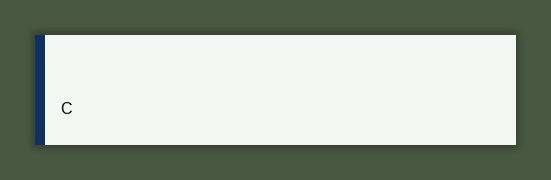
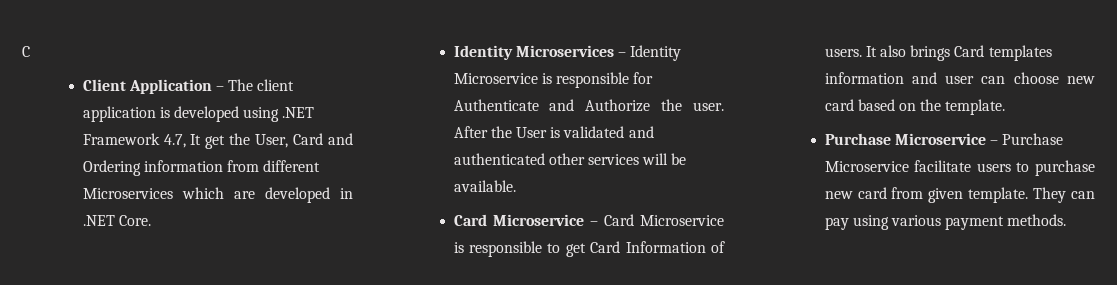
(73, 108) none -> [82,79,295,94] [82,106,315,122] [82,133,353,149] [82,160,321,176] [82,187,353,203] [82,215,151,226] [453,45,682,61] [453,72,654,88] [453,99,724,112] [453,126,654,138] [453,153,687,165] [453,180,516,192] [453,214,724,226] [453,241,725,257] [824,45,1052,61] [824,72,1095,84] [824,99,1006,115] [824,133,1064,145] [824,160,1095,176] [824,187,1095,203] [824,214,1067,230] // Client Application – The client application is developed using .NET Framework 4.7, It get the User, Card and Ordering information from different Microservices which are developed in .NET Core. // Identity Microservices – Identity Microservice is responsible for Authenticate and Authorize the user. After the User is validated and authenticated other services will be available. // Card Microservice – Card Microservice is responsible to get Card Information of users. It also brings Card templates information and user can choose new card based on the template. // Purchase Microservice – Purchase Microservice facilitate users to purchase new card from given template. They can pay using various payment methods.

